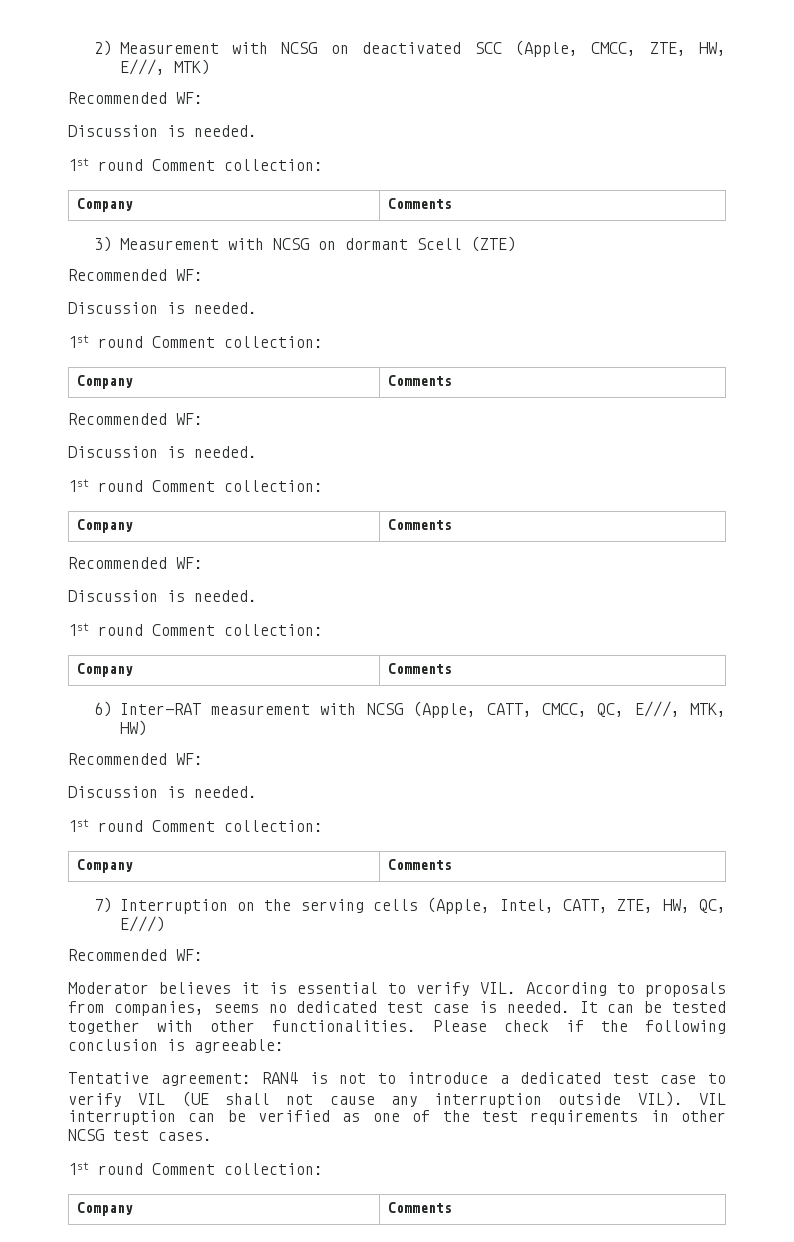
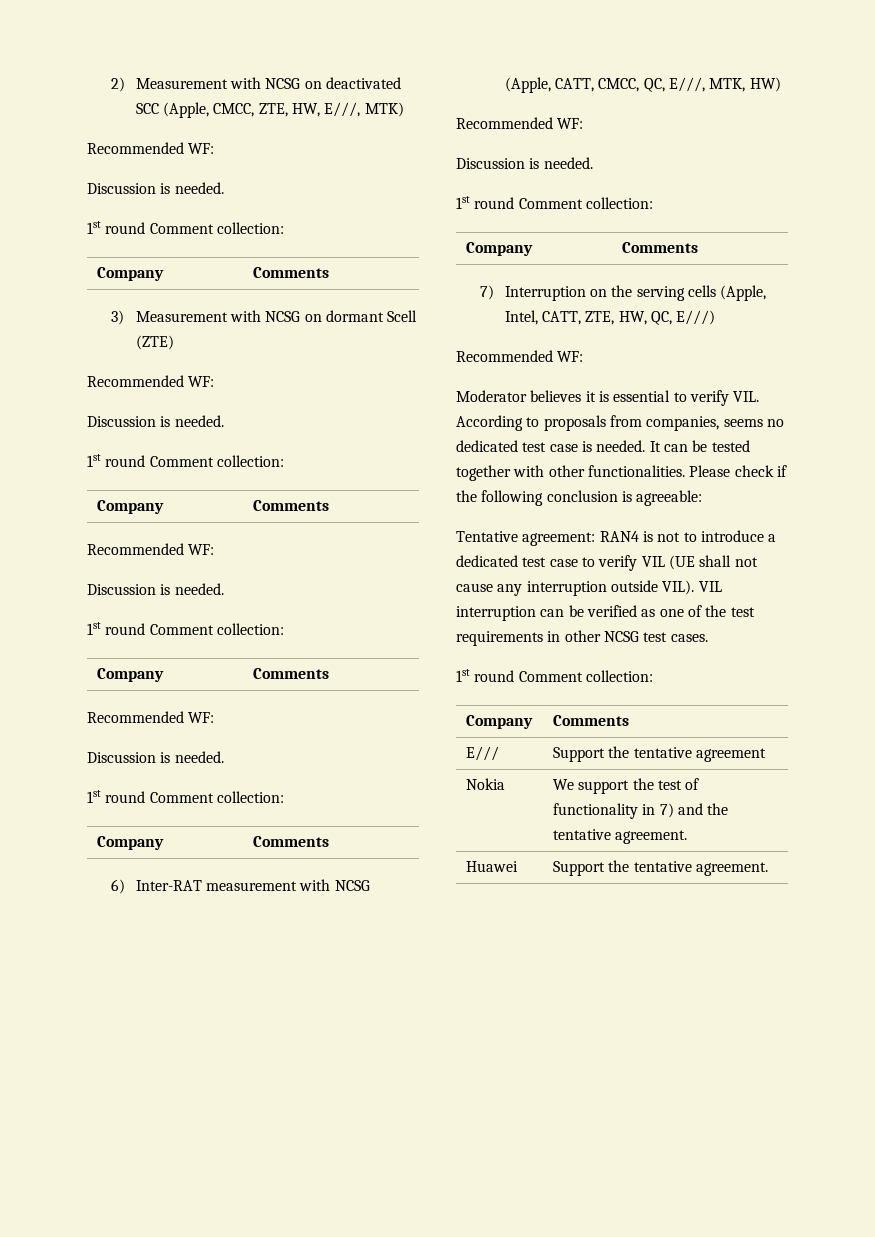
(452, 1207) none -> [466,746,500,761] [553,746,767,762] [466,778,506,790] [553,778,700,794] [553,803,729,819] [553,829,688,844] [466,861,519,872] [553,860,769,876] // E/// | Support the tentative agreement // Nokia | We support the test of functionality in 7) and the tentative agreement. // Huawei | Support the tentative agreement.

